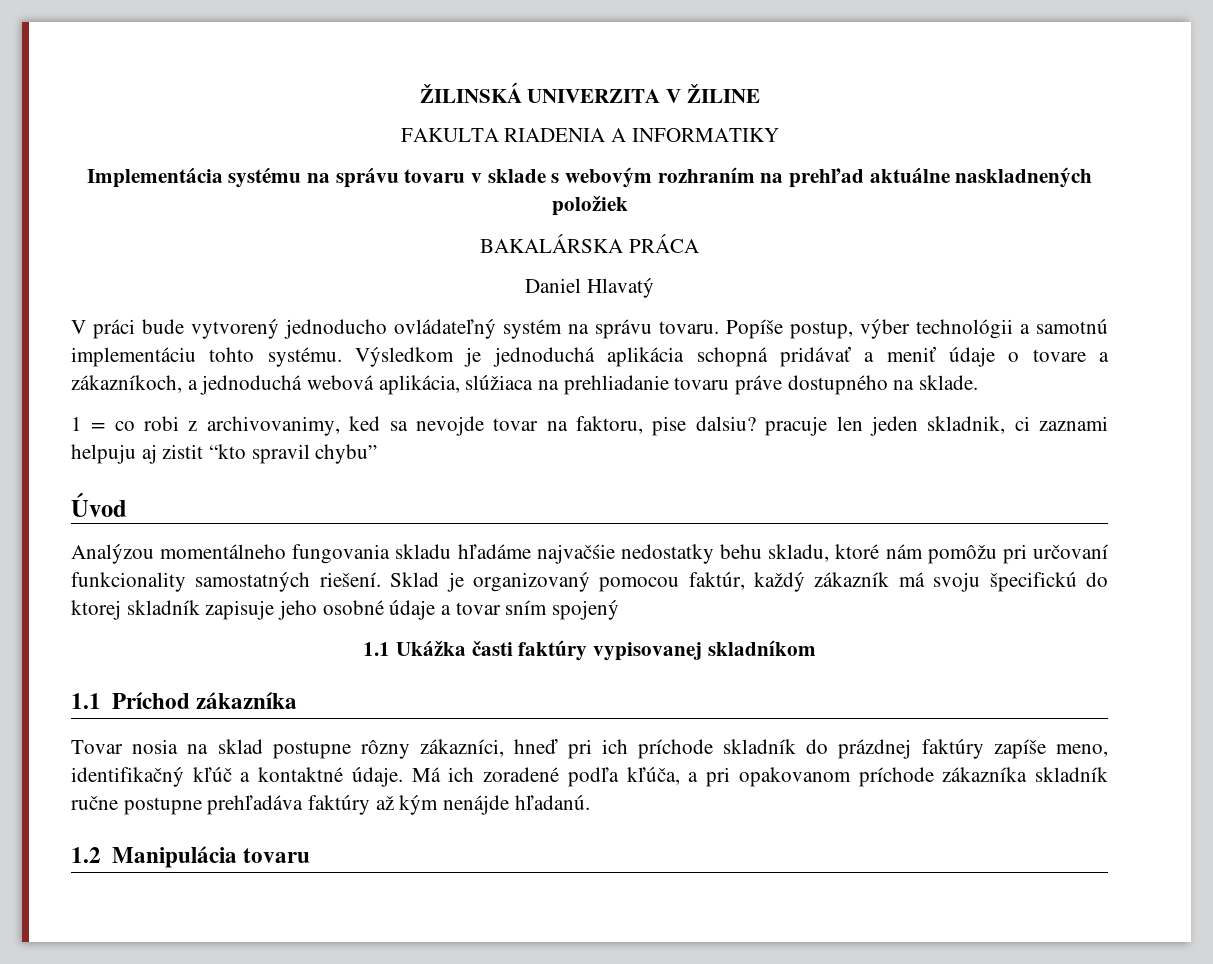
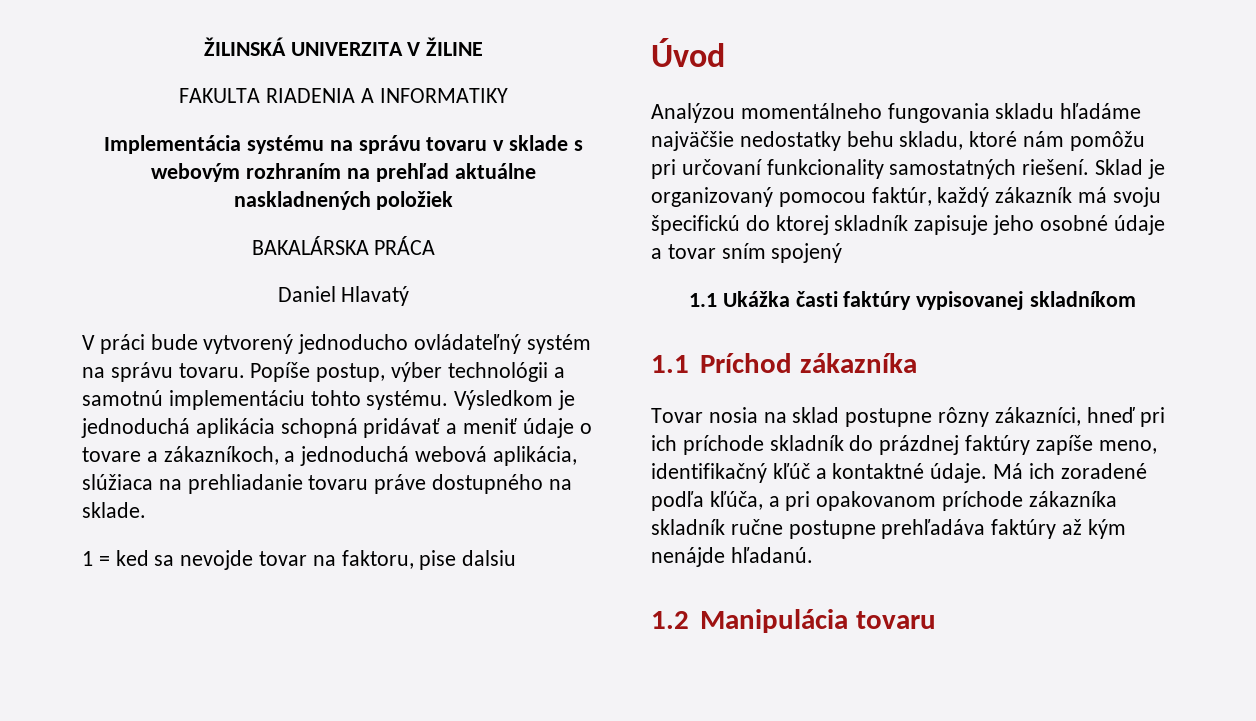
[114,416,340,436] co robi z archivovanimy, -> (110, 561) none
[695,416,1108,436] [71,444,378,464] dalsiu? pracuje len jeden skladnik, ci zaznami helpuju aj zistit “kto spravil chybu” -> [462,550,517,566] dalsiu
[536,544,615,564] najvačśie -> [651,131,734,151] najväčšie

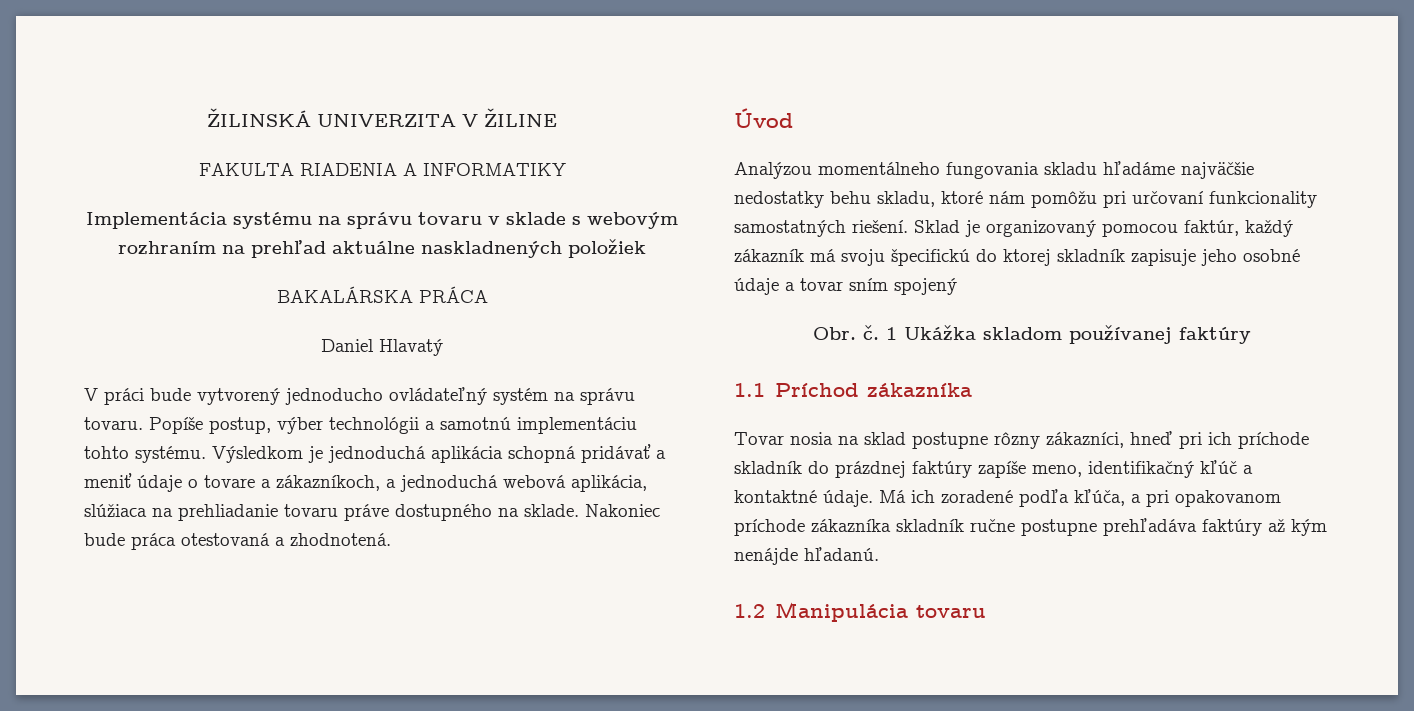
[82,550,517,570] // 1 = ked sa nevojde tovar na faktoru, pise dalsiu -> [585,504,660,517] [84,533,391,550] Nakoniec bude práca otestovaná a zhodnotená.
[688,291,1137,310] 1.1 Ukážka časti faktúry vypisovanej skladníkom -> [813,325,1251,344] Obr. č. 1 Ukážka skladom používanej faktúry

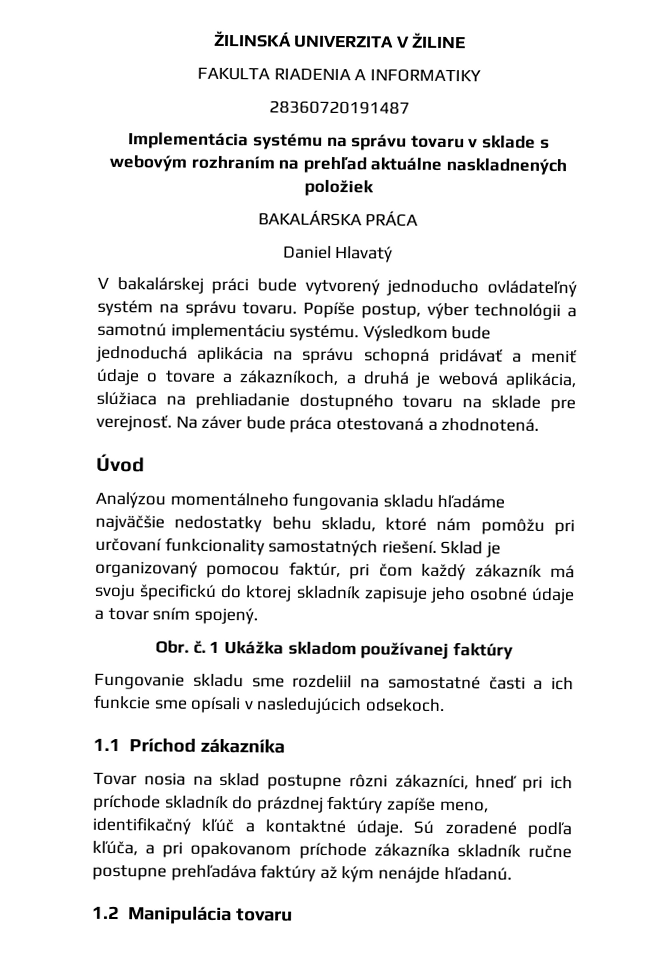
(566, 169) none -> [268,100,410,115] // 28360720191487
(98, 394) none -> [116,277,204,294] bakalárskej
[84,446,129,459] tohto -> (286, 332) none
[308,446,323,463] je -> [451,326,492,340] bude
(503, 454) none -> [273,347,355,365] na správu
[400,475,498,492] jednoduchá -> [363,371,432,388] druhá je
[284,504,660,521] tovaru práve dostupného na sklade. Nakoniec -> [298,393,576,413] [96,414,243,432] dostupného tovaru na sklade pre verejnosť. Na záver
(1239, 228) none -> [349,563,413,580] pri čom
[894,278,957,295] spojený -> [193,607,258,625] spojený.
(1251, 335) none -> [94,672,574,691] [93,694,445,715] // Fungovanie skladu sme rozdeliil na samostatné časti a ich funkcie sme opísali v nasledujúcich odsekoch.
[994,432,1040,449] rôzny -> [348,774,388,788] rôzni
[879,490,935,503] Má ich -> [413,820,435,834] Sú

